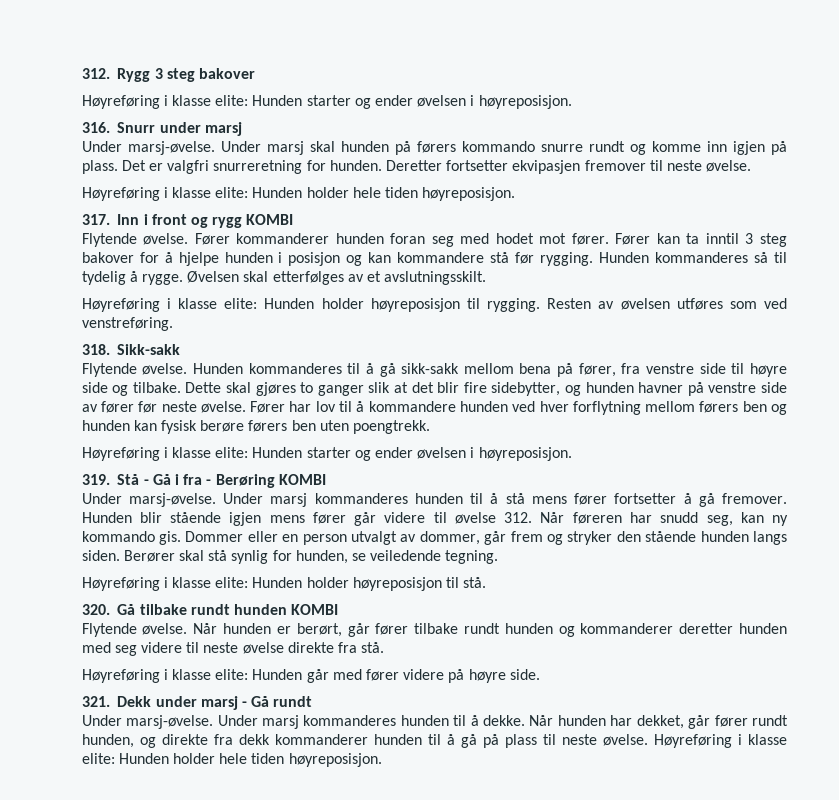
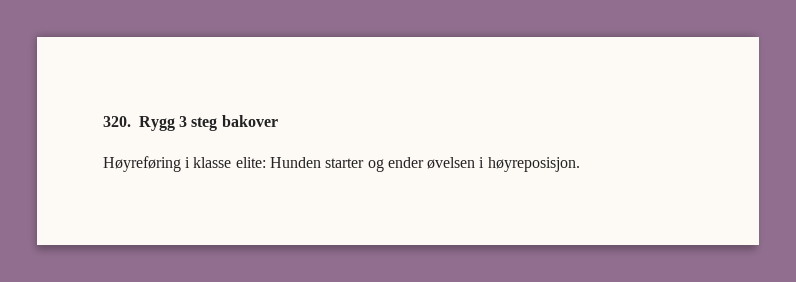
[81,68,110,79] 312. -> [102,116,131,127] 320.
[81,122,242,136] [81,141,788,155] [81,160,752,174] [81,187,516,201] [81,214,294,228] [81,233,787,247] [81,252,787,266] [81,271,487,285] [81,298,787,312] [81,317,173,331] [81,344,181,355] [81,363,787,377] [81,382,787,396] [81,401,787,415] [81,420,430,434] [81,447,572,461] [81,474,326,488] [81,493,787,507] [81,512,789,526] [81,531,787,545] [81,550,499,564] [81,577,487,591] [81,604,339,615] [81,623,787,637] [81,642,385,656] [81,669,540,683] [81,696,313,710] [81,715,789,729] [81,734,788,748] [81,753,382,767] // 316. Snurr under marsj // Under marsj-øvelse. Under marsj skal hunden på førers kommando snurre rundt og komme inn igjen på plass. Det er valgfri snurreretning for hunden. Deretter fortsetter ekvipasjen fremover til neste øvelse. // Høyreføring i klasse elite: Hunden holder hele tiden høyreposisjon. // 317. Inn i front og rygg KOMBI // Flytende øvelse. Fører kommanderer hunden foran seg med hodet mot fører. Fører kan ta inntil 3 steg bakover for å hjelpe hunden i posisjon og kan kommandere stå før rygging. Hunden kommanderes så til tydelig å rygge. Øvelsen skal etterfølges av et avslutningsskilt. // Høyreføring i klasse elite: Hunden holder høyreposisjon til rygging. Resten av øvelsen utføres som ved venstreføring. // 318. Sikk-sakk // Flytende øvelse. Hunden kommanderes til å gå sikk-sakk mellom bena på fører, fra venstre side til høyre side og tilbake. Dette skal gjøres to ganger slik at det blir fire sidebytter, og hunden havner på venstre side av fører før neste øvelse. Fører har lov til å kommandere hunden ved hver forflytning mellom førers ben og hunden kan fysisk berøre førers ben uten poengtrekk. // Høyreføring i klasse elite: Hunden starter og ender øvelsen i høyreposisjon. // 319. Stå - Gå i fra - Berøring KOMBI // Under marsj-øvelse. Under marsj kommanderes hunden til å stå mens fører fortsetter å gå fremover. Hunden blir stående igjen mens fører går videre til øvelse 312. Når føreren har snudd seg, kan ny kommando gis. Dommer eller en person utvalgt av dommer, går frem og stryker den stående hunden langs siden. Berører skal stå synlig for hunden, se veiledende tegning. // Høyreføring i klasse elite: Hunden holder høyreposisjon til stå. // 320. Gå tilbake rundt hunden KOMBI // Flytende øvelse. Når hunden er berørt, går fører tilbake rundt hunden og kommanderer deretter hunden med seg videre til neste øvelse direkte fra stå. // Høyreføring i klasse elite: Hunden går med fører videre på høyre side. // 321. Dekk under marsj - Gå rundt // Under marsj-øvelse. Under marsj kommanderes hunden til å dekke. Når hunden har dekket, går fører rundt hunden, og direkte fra dekk kommanderer hunden til å gå på plass til neste øvelse. Høyreføring i klasse elite: Hunden holder hele tiden høyreposisjon. -> (580, 164) none

